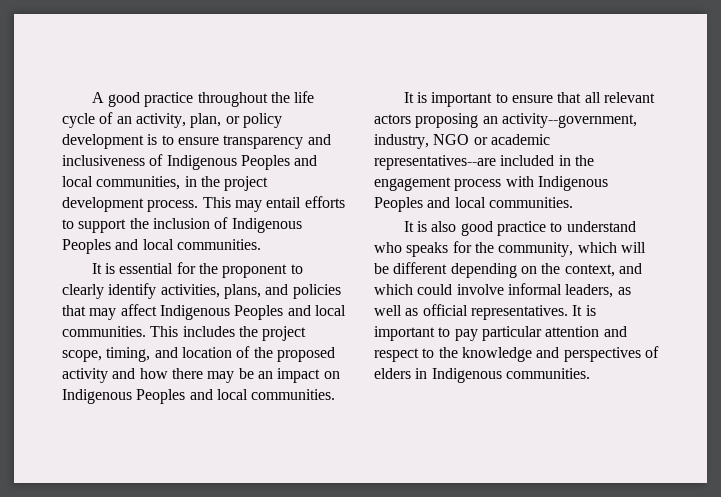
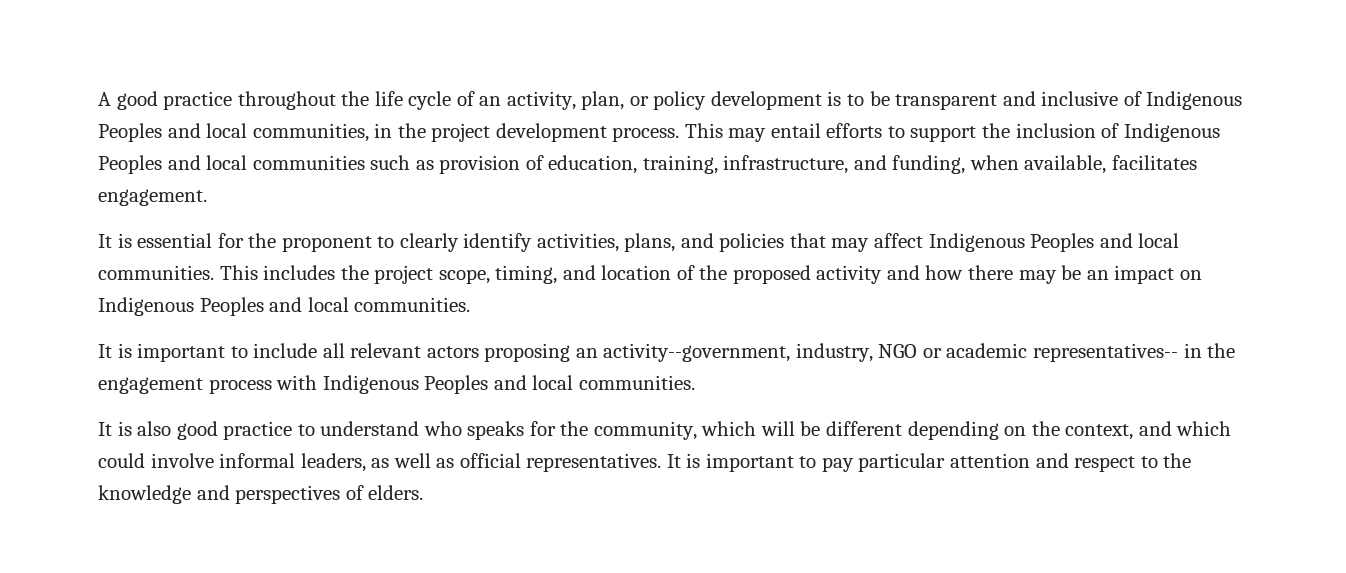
[177,134,331,149] [62,155,145,166] ensure transparency and inclusiveness -> [869,91,1119,110] be transparent and inclusive
[176,239,261,250] communities. -> [252,155,1198,174] [98,189,207,206] communities such as provision of education, training, infrastructure, and funding, when available, facilitates engagement.
[512,92,582,103] ensure that -> [253,343,318,358] include
[374,155,555,170] representatives--are included -> [1033,343,1179,362] representatives--
[374,368,590,383] elders in Indigenous communities. -> [368,485,424,500] elders.

